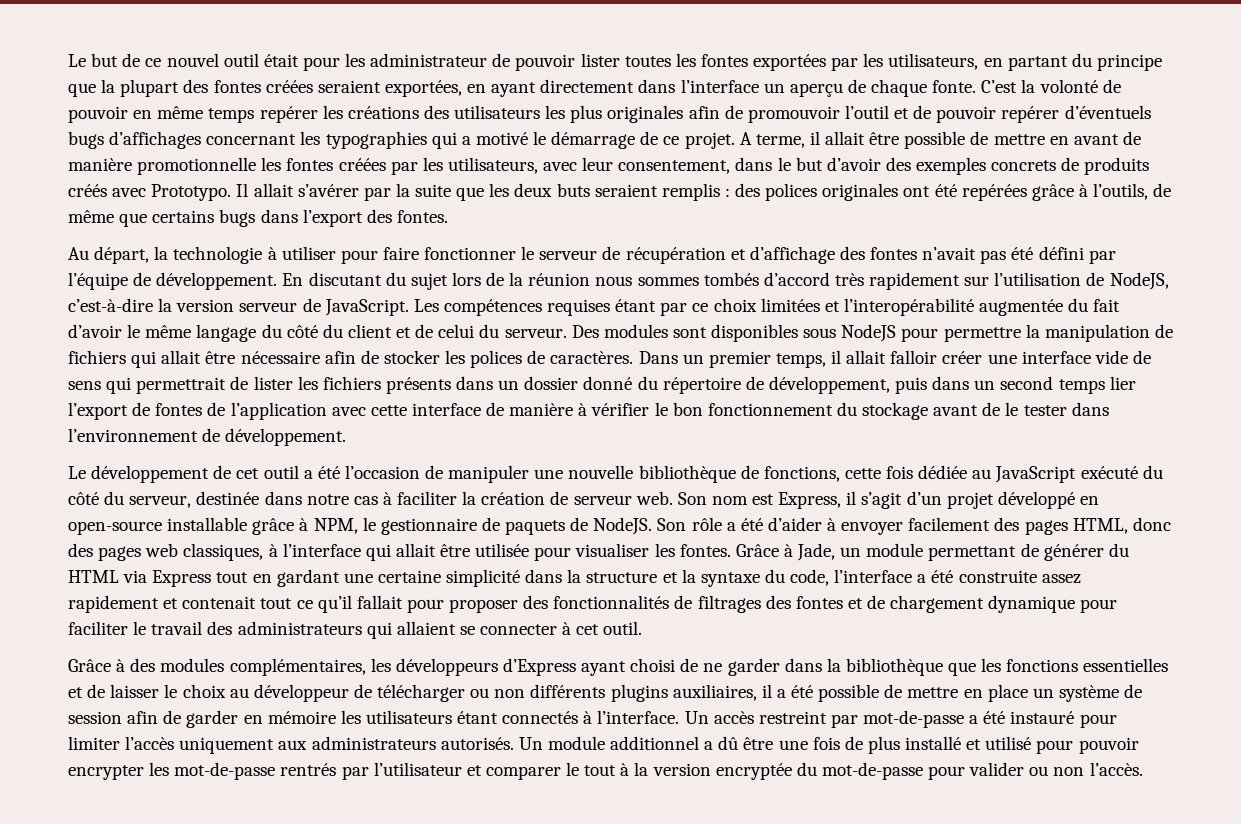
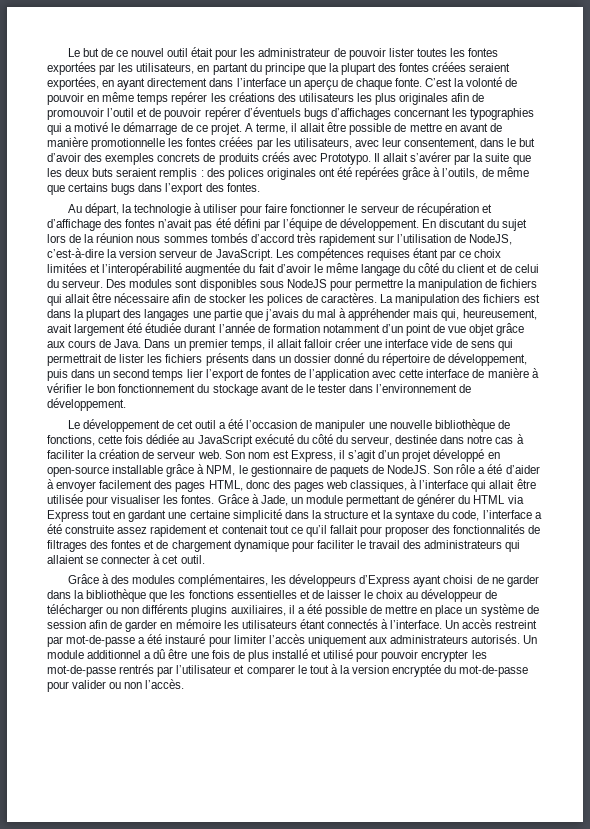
(634, 357) none -> [380,294,540,306] [47,308,537,321] [47,323,525,336] [47,339,142,348] La manipulation des fichiers est dans la plupart des langages une partie que j’avais du mal à appréhender mais qui, heureusement, avait largement été étudiée durant l’année de formation notamment d’un point de vue objet grâce aux cours de Java.

